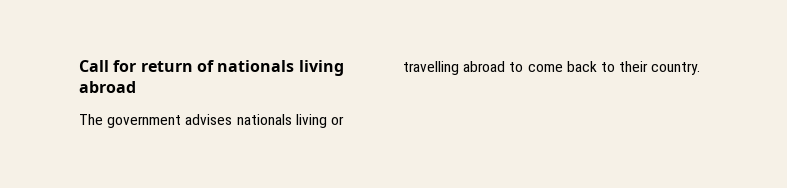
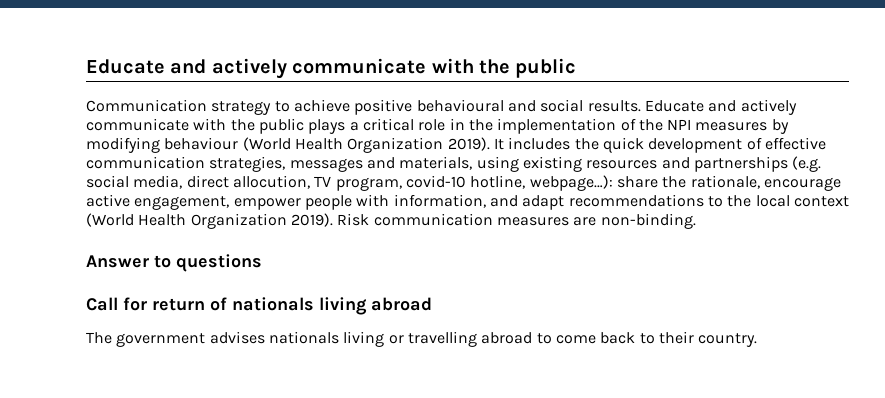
(79, 66) none -> [86,58,577,79] [86,99,797,115] [86,118,789,134] [86,137,826,153] [86,156,822,172] [86,175,841,191] [86,194,849,210] [86,213,696,229] [86,254,262,272] Educate and actively communicate with the public // Communication strategy to achieve positive behavioural and social results. Educate and actively communicate with the public plays a critical role in the implementation of the NPI measures by modifying behaviour (World Health Organization 2019). It includes the quick development of effective communication strategies, messages and materials, using existing resources and partnerships (e.g. social media, direct allocution, TV program, covid-10 hotline, webpage…): share the rationale, encourage active engagement, empower people with information, and adapt recommendations to the local context (World Health Organization 2019). Risk communication measures are non-binding. // Answer to questions //

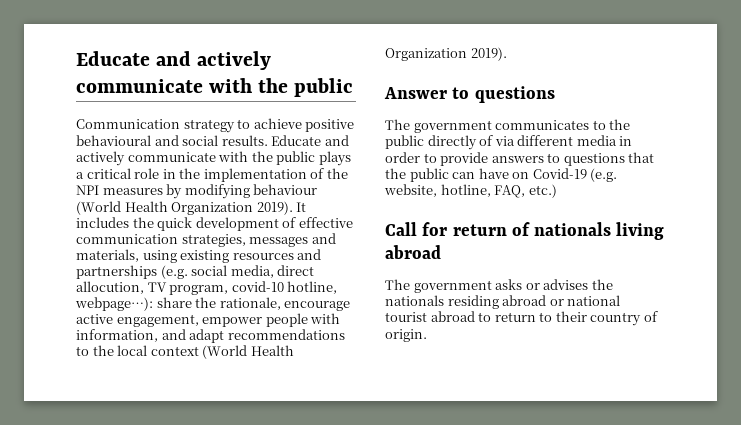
[337,213,696,229] [86,254,262,272] Risk communication measures are non-binding. // Answer to questions -> [384,86,555,103] [385,119,631,133] [385,135,633,150] [385,152,655,166] [385,168,618,182] [384,184,557,198] // Answer to questions // The government communicates to the public directly of via different media in order to provide answers to questions that the public can have on Covid-19 (e.g. website, hotline, FAQ, etc.)
[209,331,758,347] advises nationals living or travelling abroad to come back to their country. -> [495,279,613,290] [385,295,621,309] [385,311,658,326] [385,329,427,342] asks or advises the nationals residing abroad or national tourist abroad to return to their country of origin.

